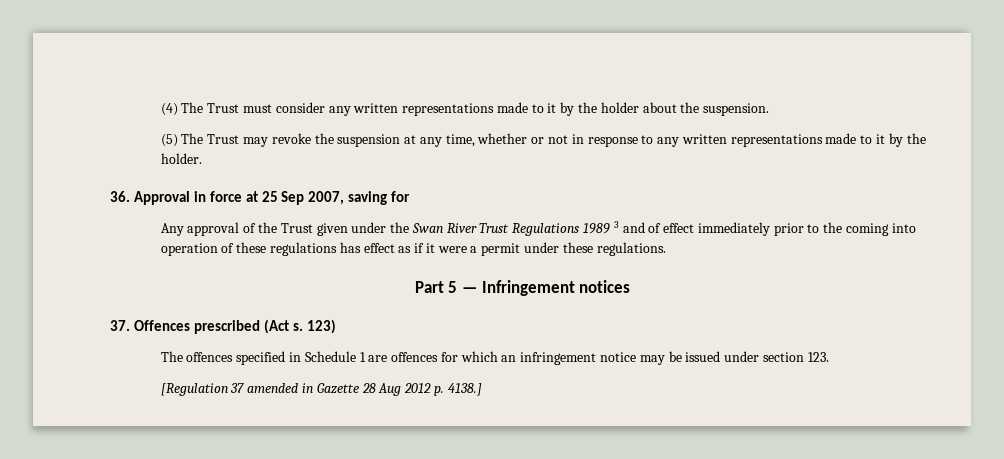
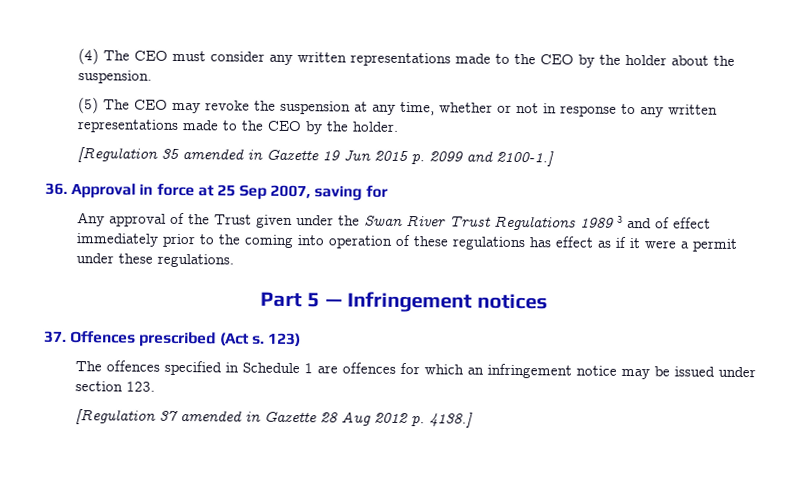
[207,103,240,113] Trust -> [134,50,169,61] CEO
[547,103,557,113] it -> [514,53,575,65] the CEO
[207,134,240,144] Trust -> [134,99,169,110] CEO
[876,134,886,144] it -> [241,120,303,132] the CEO
(202, 158) none -> [77,147,555,167] // [Regulation 35 amended in Gazette 19 Jun 2015 p. 2099 and 2100-1.]

